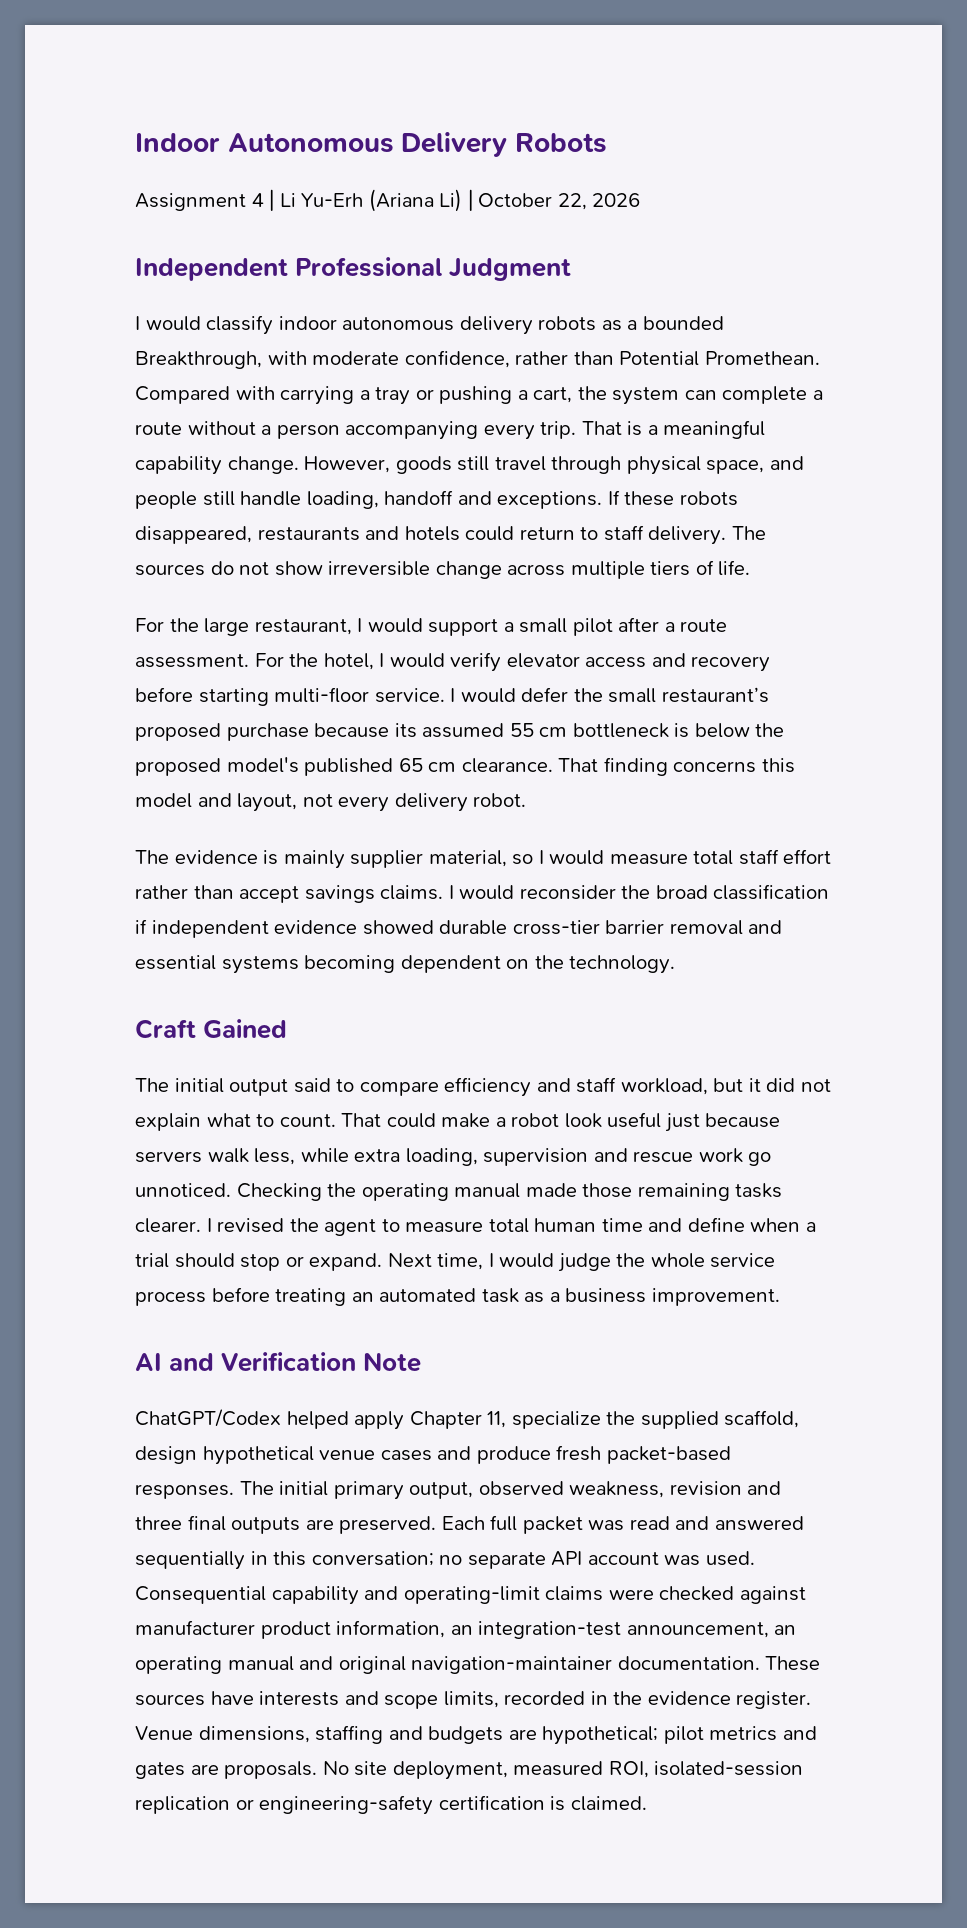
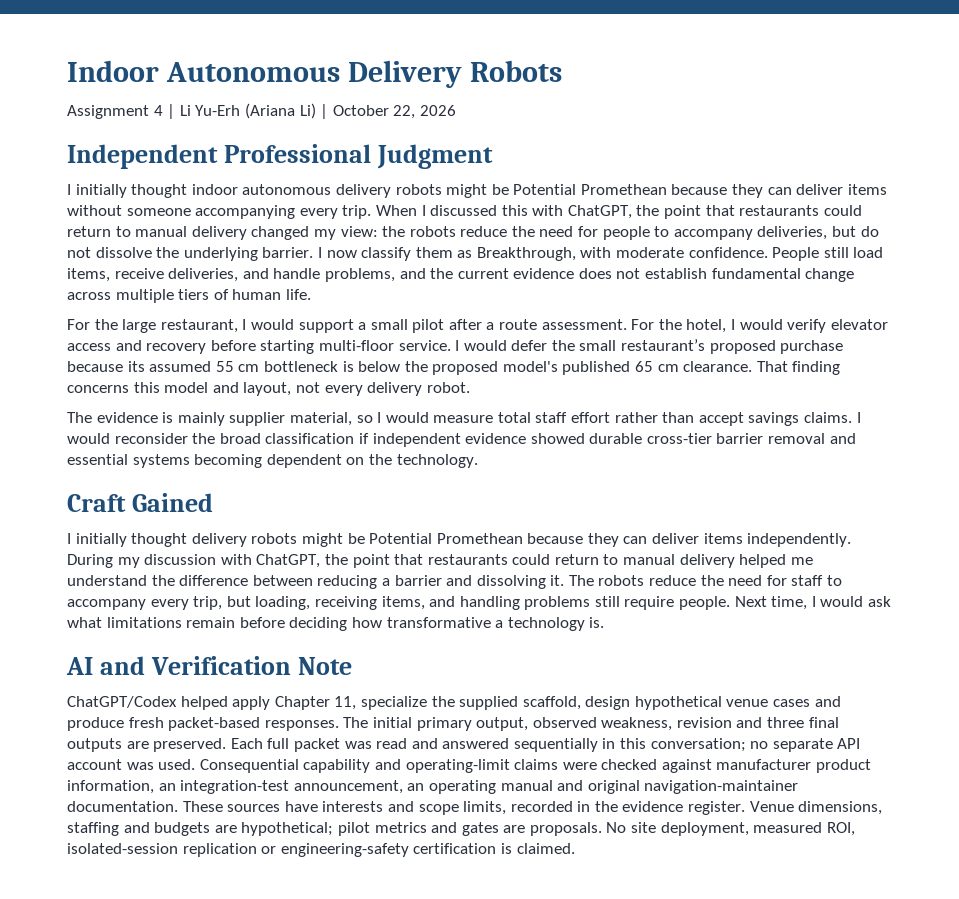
[145,315,274,335] would classify -> [75,184,188,198] initially thought
[601,316,724,331] [135,350,820,369] [135,386,823,405] [135,420,766,440] [135,456,804,475] [135,490,738,509] [135,525,766,545] [135,561,431,576] as a bounded Breakthrough, with moderate confidence, rather than Potential Promethean. Compared with carrying a tray or pushing a cart, the system can complete a route without a person accompanying every trip. That is a meaningful capability change. However, goods still travel through physical space, and people still handle loading, handoff and exceptions. If these robots disappeared, restaurants and hotels could return to staff delivery. The sources do not show irreversible -> [446,184,887,198] [67,205,862,219] [67,226,879,240] [67,247,884,261] [67,268,801,282] might be Potential Promethean because they can deliver items without someone accompanying every trip. When I discussed this with ChatGPT, the point that restaurants could return to manual delivery changed my view: the robots reduce the need for people to accompany deliveries, but do not dissolve the underlying barrier. I now classify them as Breakthrough, with moderate confidence. People still load items, receive deliveries, and handle problems, and the current evidence does not establish fundamental
(714, 567) none -> [232,289,282,300] human
[135,1077,831,1097] [135,1112,781,1132] [135,1148,772,1166] [135,1183,783,1201] [135,1217,816,1236] [135,1253,776,1272] [135,1287,780,1306] The initial output said to compare efficiency and staff workload, but it did not explain what to count. That could make a robot look useful just because servers walk less, while extra loading, supervision and rescue work go unnoticed. Checking the operating manual made those remaining tasks clearer. I revised the agent to measure total human time and define when a trial should stop or expand. Next time, I would judge the whole service process before treating an automated task as a business improvement. -> [67,533,852,547] [67,554,813,568] [67,575,843,589] [67,596,892,610] [67,617,605,631] I initially thought delivery robots might be Potential Promethean because they can deliver items independently. During my discussion with ChatGPT, the point that restaurants could return to manual delivery helped me understand the difference between reducing a barrier and dissolving it. The robots reduce the need for staff to accompany every trip, but loading, receiving items, and handling problems still require people. Next time, I would ask what limitations remain before deciding how transformative a technology is.

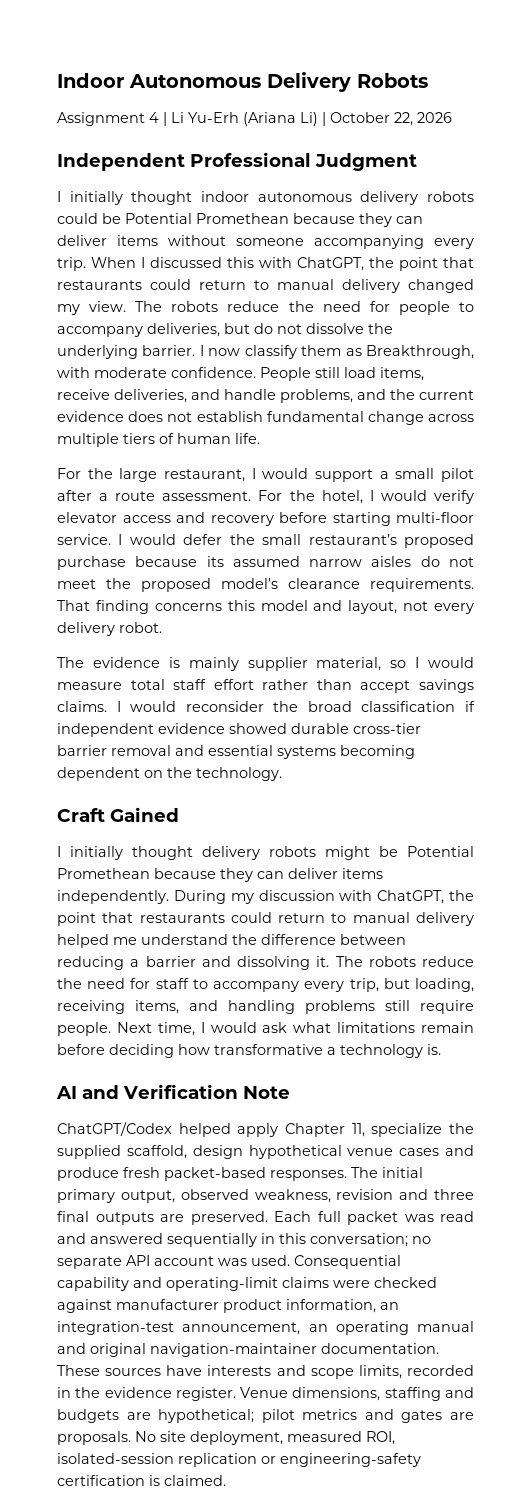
[446,184,488,198] might -> [57,213,98,224] could
[340,226,406,237] view: the -> [89,301,163,312] view. The
[215,361,753,375] 55 cm bottleneck is below the proposed model's published 65 cm clearance. -> [309,556,474,567] [57,578,474,592] narrow aisles do not meet the proposed model’s clearance requirements.

